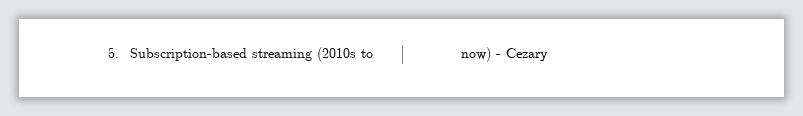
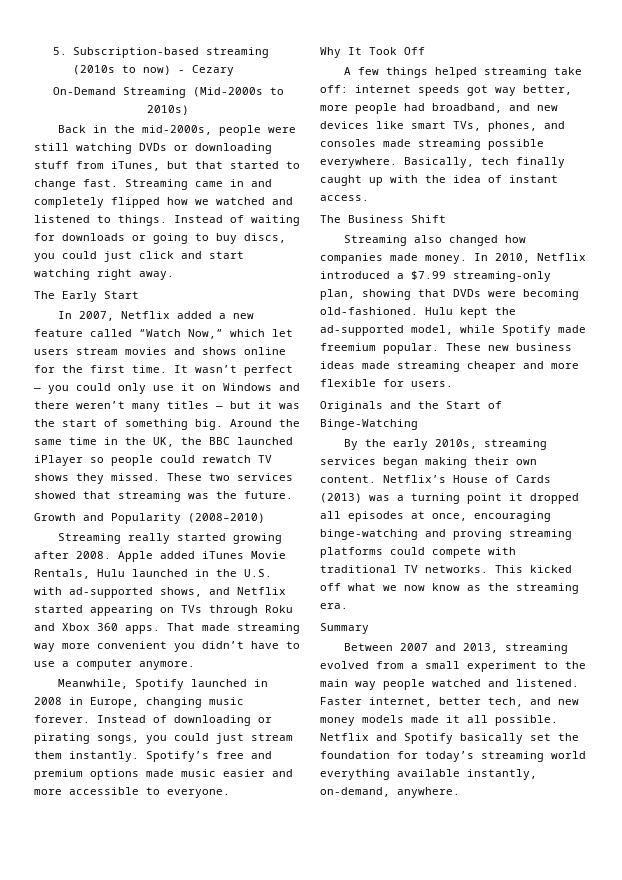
(549, 54) none -> [52,87,284,98] [147,105,189,115] [58,125,297,136] [34,143,272,154] [34,161,300,171] [34,179,272,190] [34,197,293,208] [34,215,300,226] [34,233,286,244] [34,251,244,262] [34,269,174,280] [34,291,139,302] [58,311,255,321] [34,329,293,339] [34,347,286,355] [34,365,293,376] [34,383,300,394] [34,401,300,412] [34,419,300,430] [34,437,293,447] [34,455,272,466] [34,473,293,484] [34,491,293,502] [34,513,265,524] [58,533,283,544] [34,551,286,562] [34,569,272,579] [34,587,286,598] [34,605,293,616] [34,623,300,634] [34,641,300,652] [34,659,195,670] [58,679,269,690] [34,697,244,708] [34,715,272,726] [34,733,293,744] [34,751,272,762] [34,769,293,780] [34,787,230,798] [320,47,425,58] [344,67,583,78] [320,85,572,96] [320,103,558,114] [320,121,565,132] [320,139,544,150] [320,157,565,168] [320,175,558,186] [320,195,369,201] [320,215,446,223] [344,235,527,246] [320,253,586,264] [320,271,551,282] [320,289,579,300] [320,307,516,318] [320,325,586,336] [320,343,572,354] [320,361,579,372] [320,379,453,387] [320,401,502,412] [320,419,418,430] [344,439,548,450] [320,457,537,468] [320,475,551,483] [320,493,579,504] [320,511,551,522] [320,529,572,540] [320,547,516,558] [320,565,572,573] [320,583,579,594] [320,603,348,609] [320,623,369,634] [344,643,569,654] [320,661,586,672] [320,679,579,690] [320,697,579,707] [320,715,558,726] [320,733,579,744] [320,751,586,762] [320,769,537,780] [320,787,460,798] // On-Demand Streaming (Mid-2000s to 2010s) // Back in the mid-2000s, people were still watching DVDs or downloading stuff from iTunes, but that started to change fast. Streaming came in and completely flipped how we watched and listened to things. Instead of waiting for downloads or going to buy discs, you could just click and start watching right away. // The Early Start // In 2007, Netflix added a new feature called “Watch Now,” which let users stream movies and shows online for the first time. It wasn’t perfect — you could only use it on Windows and there weren’t many titles — but it was the start of something big. Around the same time in the UK, the BBC launched iPlayer so people could rewatch TV shows they missed. These two services showed that streaming was the future. // Growth and Popularity (2008–2010) // Streaming really started growing after 2008. Apple added iTunes Movie Rentals, Hulu launched in the U.S. with ad-supported shows, and Netflix started appearing on TVs through Roku and Xbox 360 apps. That made streaming way more convenient you didn’t have to use a computer anymore. // Meanwhile, Spotify launched in 2008 in Europe, changing music forever. Instead of downloading or pirating songs, you could just stream them instantly. Spotify’s free and premium options made music easier and more accessible to everyone. // Why It Took Off // A few things helped streaming take off: internet speeds got way better, more people had broadband, and new devices like smart TVs, phones, and consoles made streaming possible everywhere. Basically, tech finally caught up with the idea of instant access. // The Business Shift // Streaming also changed how companies made money. In 2010, Netflix introduced a $7.99 streaming-only plan, showing that DVDs were becoming old-fashioned. Hulu kept the ad-supported model, while Spotify made freemium popular. These new business ideas made streaming cheaper and more flexible for users. // Originals and the Start of Binge-Watching // By the early 2010s, streaming services began making their own content. Netflix’s House of Cards (2013) was a turning point it dropped all episodes at once, encouraging binge-watching and proving streaming platforms could compete with traditional TV networks. This kicked off what we now know as the streaming era. // Summary // Between 2007 and 2013, streaming evolved from a small experiment to the main way people watched and listened. Faster internet, better tech, and new money models made it all possible. Netflix and Spotify basically set the foundation for today’s streaming world everything available instantly, on-demand, anywhere.

